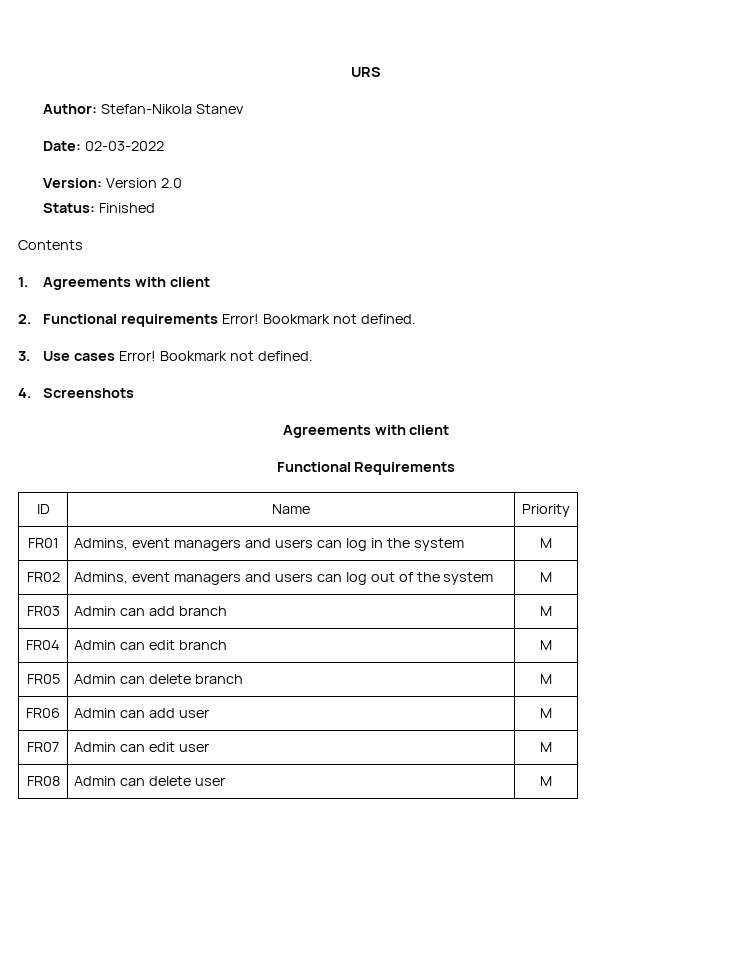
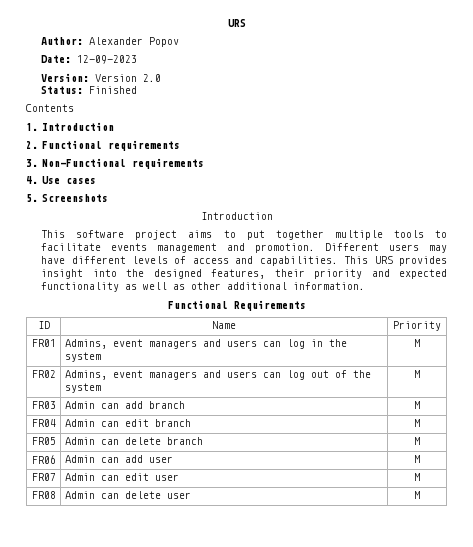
[101,104,245,114] Stefan-Nikola Stanev -> [89,37,180,47] Alexander Popov
[85,141,165,151] 02-03-2022 -> [77,55,138,64] 12-09-2023
[43,277,211,290] Agreements with client -> [42,122,115,131] Introduction
[222,314,416,324] [18,351,313,361] [18,388,135,398] [282,425,450,438] Error! Bookmark not defined. // 3. Use cases Error! Bookmark not defined. // 4. Screenshots // Agreements with client -> [26,158,205,169] [26,176,97,184] [26,194,109,202] [200,212,273,220] [41,230,448,240] [41,243,447,253] [41,256,448,266] [41,269,447,279] [41,282,366,292] // 3. Non-Functional requirements // 4. Use cases // 5. Screenshots // Introduction // This software project aims to put together multiple tools to facilitate events management and promotion. Different users may have different levels of access and capabilities. This URS provides insight into the designed features, their priority and expected functionality as well as other additional information.

